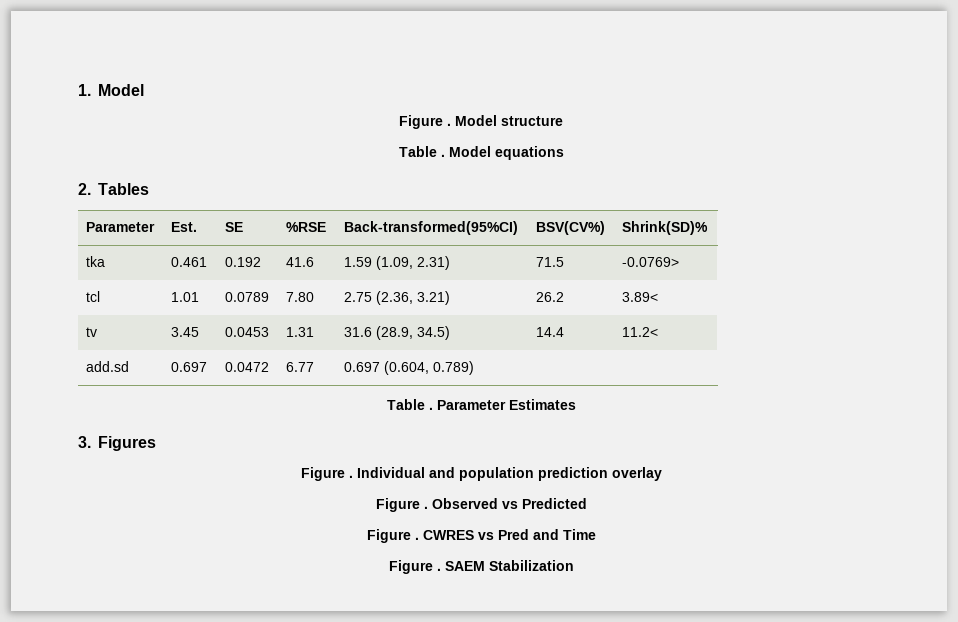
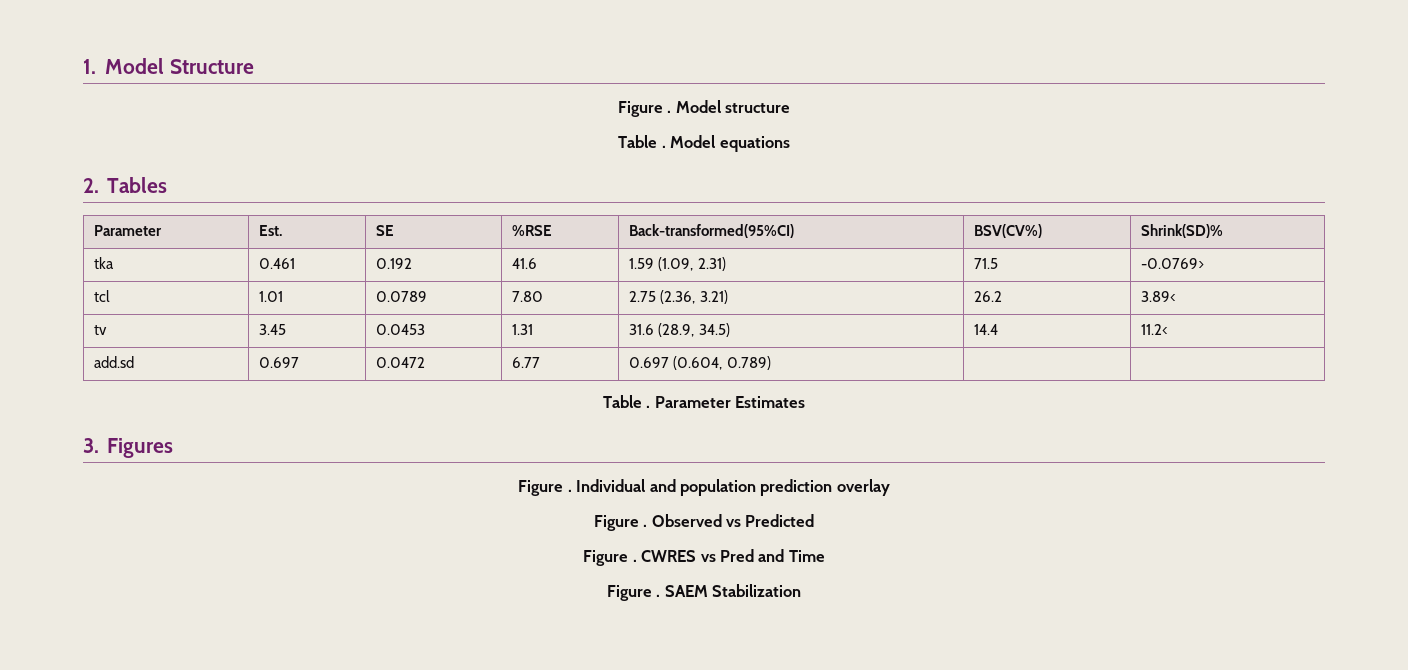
(144, 90) none -> [169,59,254,74] Structure

